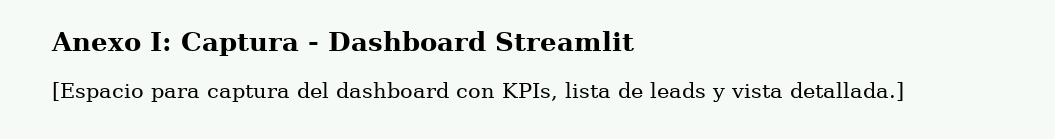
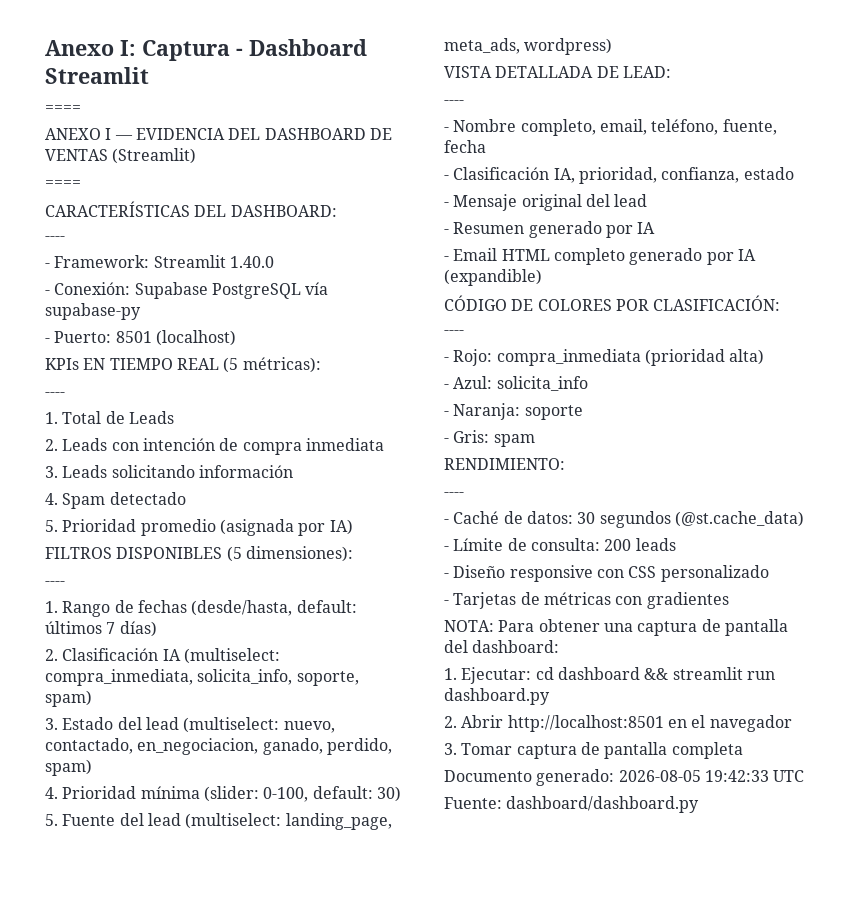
[52,82,904,102] [Espacio para captura del dashboard con KPIs, lista de leads y vista detallada.] -> [45,105,81,113] [45,128,392,140] [45,148,197,164] [45,180,81,188] [45,201,337,217] [45,236,65,241] [45,255,274,268] [45,282,329,299] [45,303,141,320] [45,330,236,346] [45,357,321,373] [45,392,65,397] [45,411,174,424] [45,438,384,455] [45,465,293,478] [45,492,186,509] [45,519,353,536] [45,546,353,562] [45,581,65,586] [45,600,357,617] [45,621,157,637] [45,648,280,664] [45,669,359,686] [45,690,92,707] [45,717,335,733] [45,738,392,755] [45,759,92,776] [45,786,401,802] [45,813,392,830] [444,38,613,55] [444,66,671,78] [444,100,464,105] [444,119,777,136] [444,140,486,153] [444,167,794,184] [444,194,648,211] [444,221,656,238] [444,248,756,265] [444,269,542,286] [444,295,781,311] [444,330,464,335] [444,349,765,366] [444,376,588,391] [444,403,583,420] [444,430,535,447] [444,458,565,470] [444,492,464,497] [444,511,804,528] [444,538,676,551] [444,565,769,582] [444,592,729,609] [444,619,788,636] [444,640,560,653] [444,667,775,684] [444,688,550,705] [444,715,792,732] [444,742,743,759] [444,769,805,786] [444,796,700,813] ==== // ANEXO I — EVIDENCIA DEL DASHBOARD DE VENTAS (Streamlit) // ==== // CARACTERÍSTICAS DEL DASHBOARD: // ---- // - Framework: Streamlit 1.40.0 // - Conexión: Supabase PostgreSQL vía supabase-py // - Puerto: 8501 (localhost) // KPIs EN TIEMPO REAL (5 métricas): // ---- // 1. Total de Leads // 2. Leads con intención de compra inmediata // 3. Leads solicitando información // 4. Spam detectado // 5. Prioridad promedio (asignada por IA) // FILTROS DISPONIBLES (5 dimensiones): // ---- // 1. Rango de fechas (desde/hasta, default: últimos 7 días) // 2. Clasificación IA (multiselect: compra_inmediata, solicita_info, soporte, spam) // 3. Estado del lead (multiselect: nuevo, contactado, en_negociacion, ganado, perdido, spam) // 4. Prioridad mínima (slider: 0-100, default: 30) // 5. Fuente del lead (multiselect: landing_page, meta_ads, wordpress) // VISTA DETALLADA DE LEAD: // ---- // - Nombre completo, email, teléfono, fuente, fecha // - Clasificación IA, prioridad, confianza, estado // - Mensaje original del lead // - Resumen generado por IA // - Email HTML completo generado por IA (expandible) // CÓDIGO DE COLORES POR CLASIFICACIÓN: // ---- // - Rojo: compra_inmediata (prioridad alta) // - Azul: solicita_info // - Naranja: soporte // - Gris: spam // RENDIMIENTO: // ---- // - Caché de datos: 30 segundos (@st.cache_data) // - Límite de consulta: 200 leads // - Diseño responsive con CSS personalizado // - Tarjetas de métricas con gradientes // NOTA: Para obtener una captura de pantalla del dashboard: // 1. Ejecutar: cd dashboard && streamlit run dashboard.py // 2. Abrir http://localhost:8501 en el navegador // 3. Tomar captura de pantalla completa // Documento generado: 2026-08-05 19:42:33 UTC // Fuente: dashboard/dashboard.py

